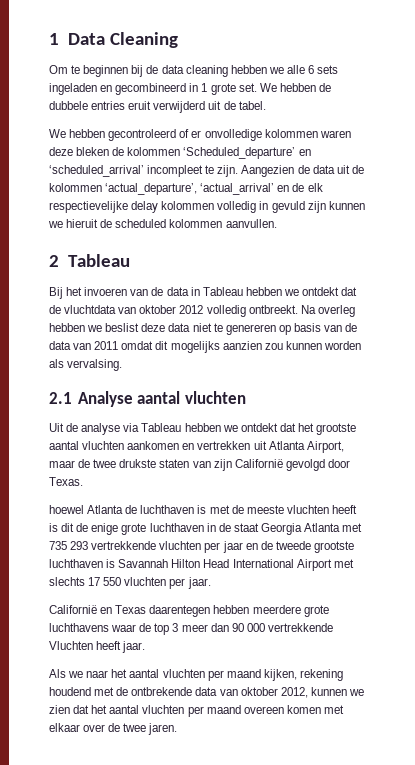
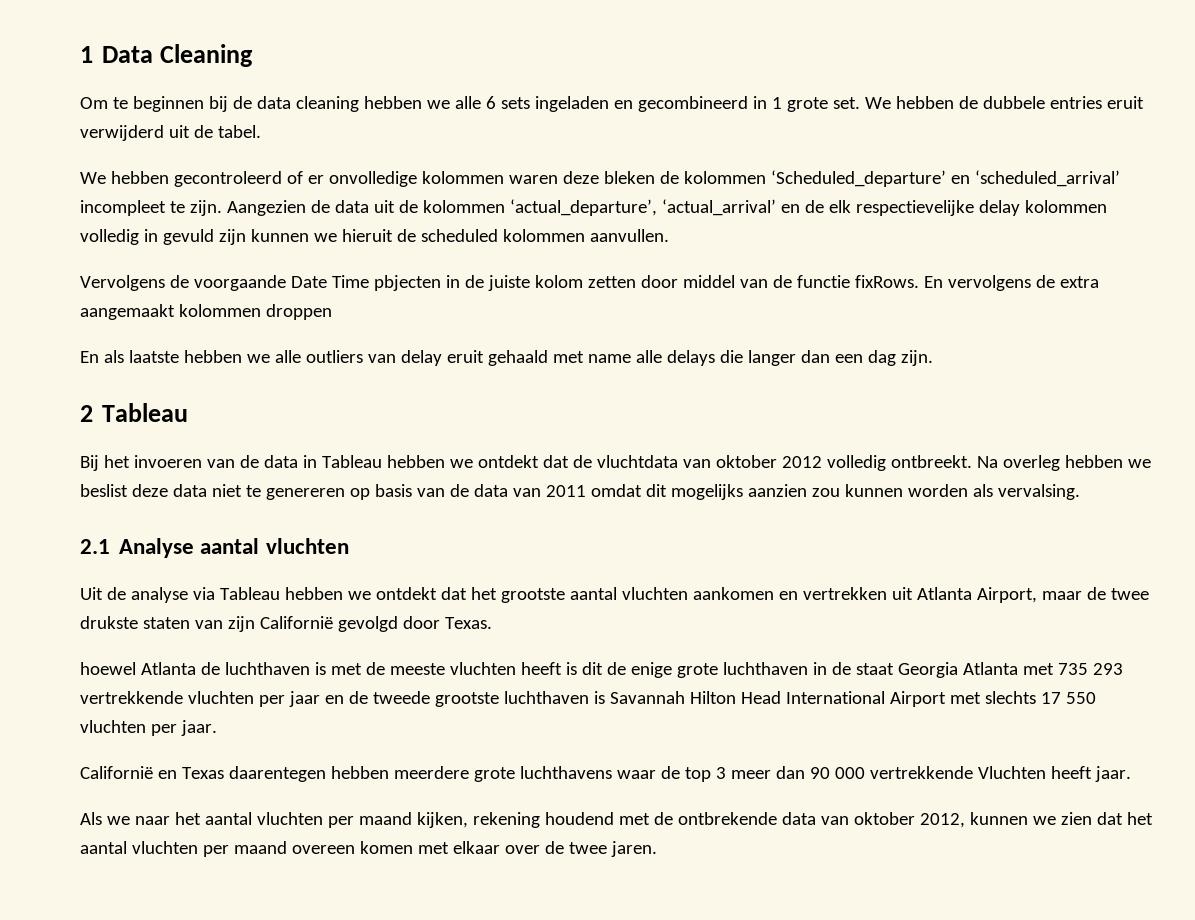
(277, 223) none -> [80,275,1099,291] [80,304,332,320] [80,350,933,366] // Vervolgens de voorgaande Date Time pbjecten in de juiste kolom zetten door middel van de functie fixRows. En vervolgens de extra aangemaakt kolommen droppen // En als laatste hebben we alle outliers van delay eruit gehaald met name alle delays die langer dan een dag zijn.

